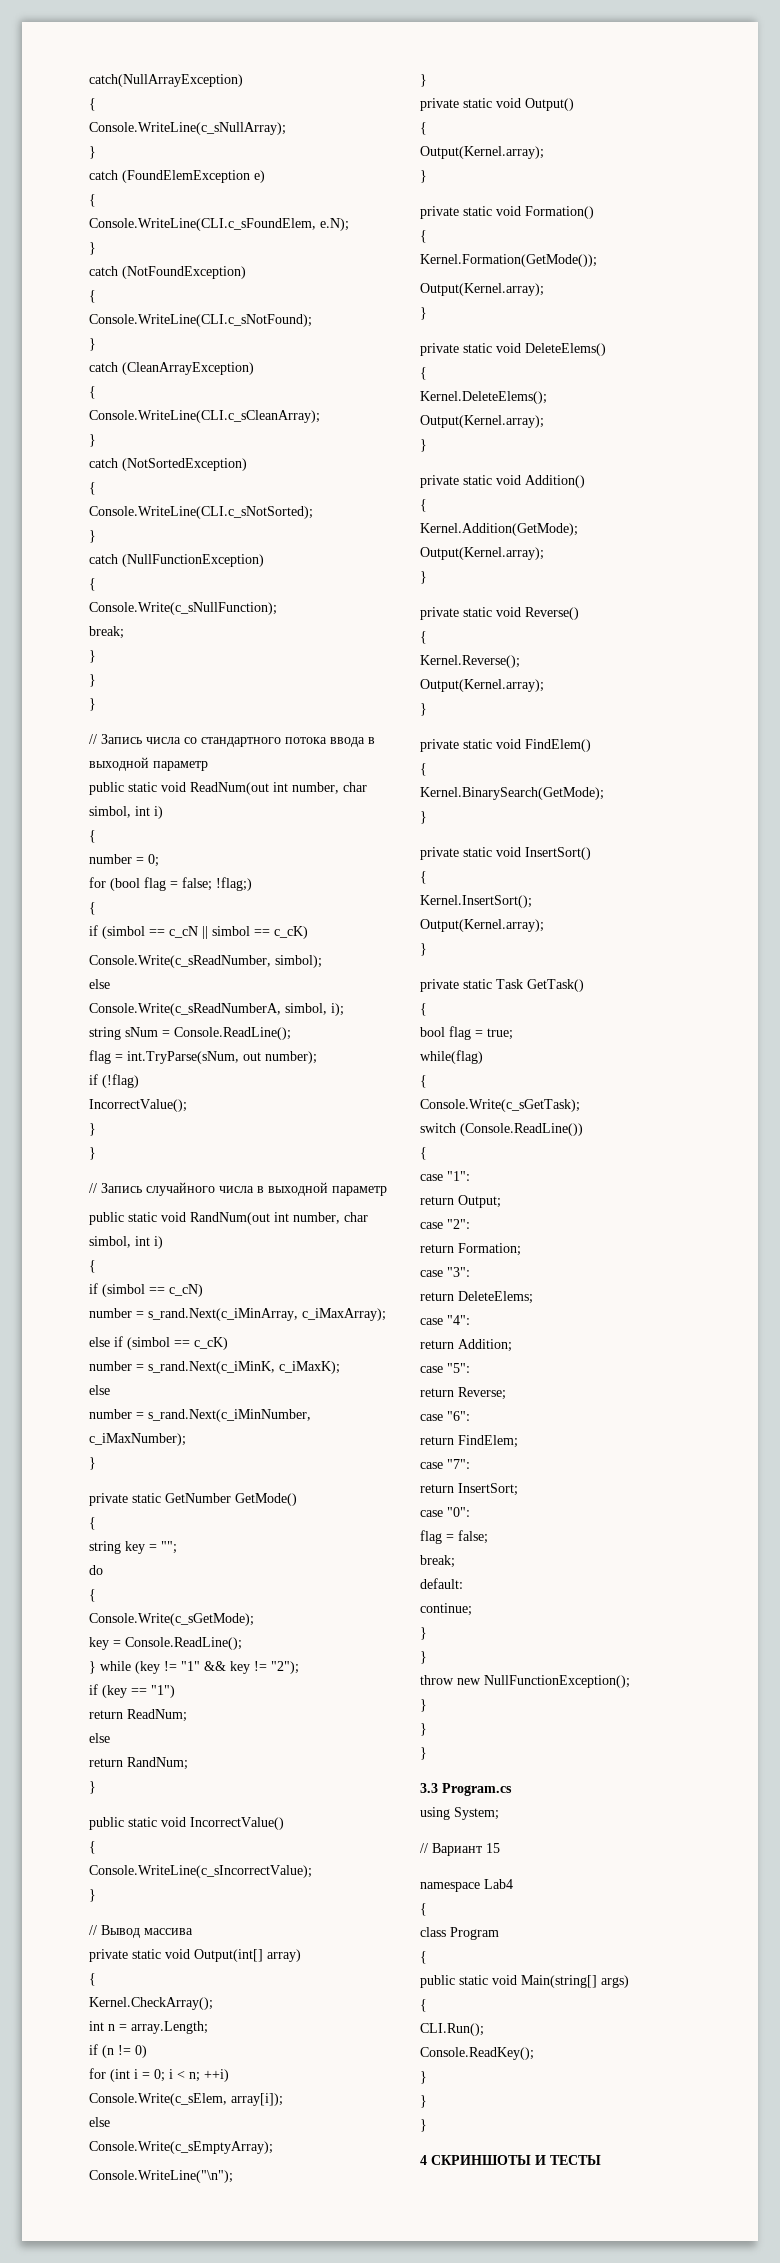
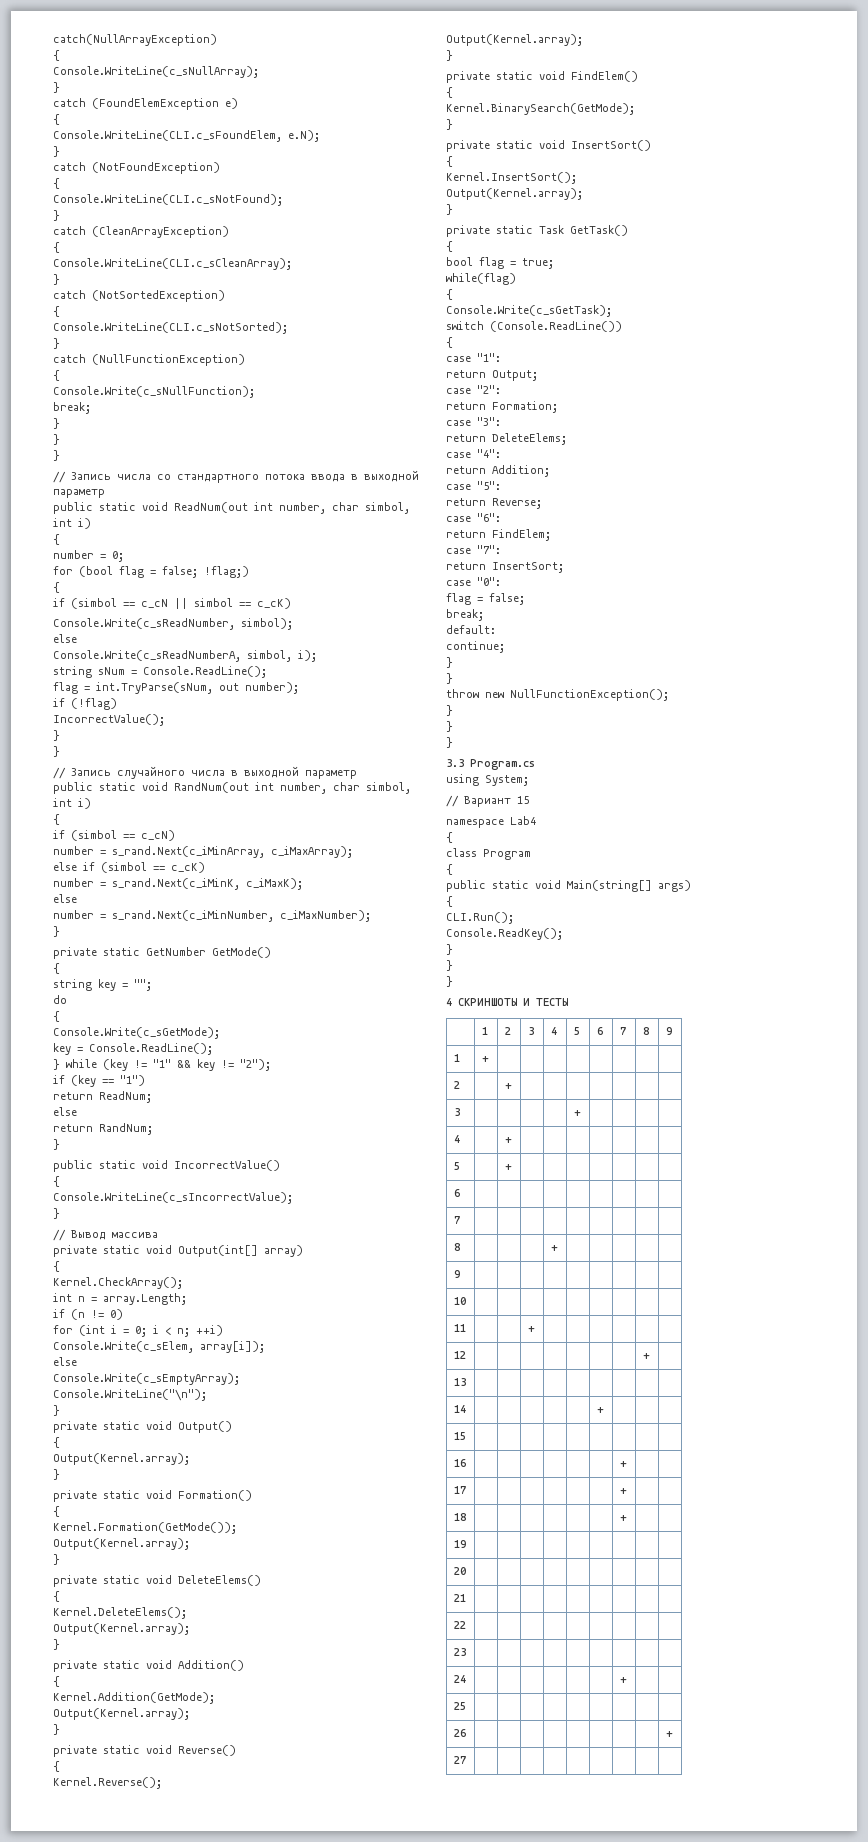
(601, 2160) none -> [481,1027,488,1035] [504,1027,511,1035] [527,1027,534,1035] [550,1027,557,1035] [573,1027,580,1035] [596,1027,603,1035] [619,1027,626,1035] [642,1027,649,1035] [665,1027,672,1035] [453,1054,460,1062] [481,1056,489,1062] [453,1081,460,1089] [504,1083,512,1089] [453,1108,460,1116] [573,1110,581,1116] [453,1135,460,1143] [504,1137,512,1143] [453,1162,460,1170] [504,1164,512,1170] [453,1189,460,1197] [453,1216,460,1224] [453,1243,460,1251] [550,1245,558,1251] [453,1270,460,1278] [453,1297,466,1305] [453,1324,466,1332] [527,1326,535,1332] [453,1351,466,1359] [642,1353,650,1359] [453,1378,466,1386] [453,1405,466,1413] [596,1407,604,1413] [453,1432,466,1440] [453,1459,466,1467] [619,1461,627,1467] [453,1486,466,1494] [619,1488,627,1494] [453,1513,466,1521] [619,1515,627,1521] [453,1540,466,1548] [453,1567,466,1575] [453,1594,466,1602] [453,1621,466,1629] [453,1648,466,1656] [453,1675,466,1683] [619,1677,627,1683] [453,1702,466,1710] [453,1729,466,1737] [665,1731,673,1737] [453,1756,466,1764] // | 1 | 2 | 3 | 4 | 5 | 6 | 7 | 8 | 9 // 1 | + | | | | | | | | // 2 | | + | | | | | | | // 3 | | | | | + | | | | // 4 | | + | | | | | | | // 5 | | + | | | | | | | // 6 | | | | | | | | | // 7 | | | | | | | | | // 8 | | | | + | | | | | // 9 | | | | | | | | | // 10 | | | | | | | | | // 11 | | | + | | | | | | // 12 | | | | | | | | + | // 13 | | | | | | | | | // 14 | | | | | | + | | | // 15 | | | | | | | | | // 16 | | | | | | | + | | // 17 | | | | | | | + | | // 18 | | | | | | | + | | // 19 | | | | | | | | | // 20 | | | | | | | | | // 21 | | | | | | | | | // 22 | | | | | | | | | // 23 | | | | | | | | | // 24 | | | | | | | + | | // 25 | | | | | | | | | // 26 | | | | | | | | | + // 27 | | | | | | | | |

